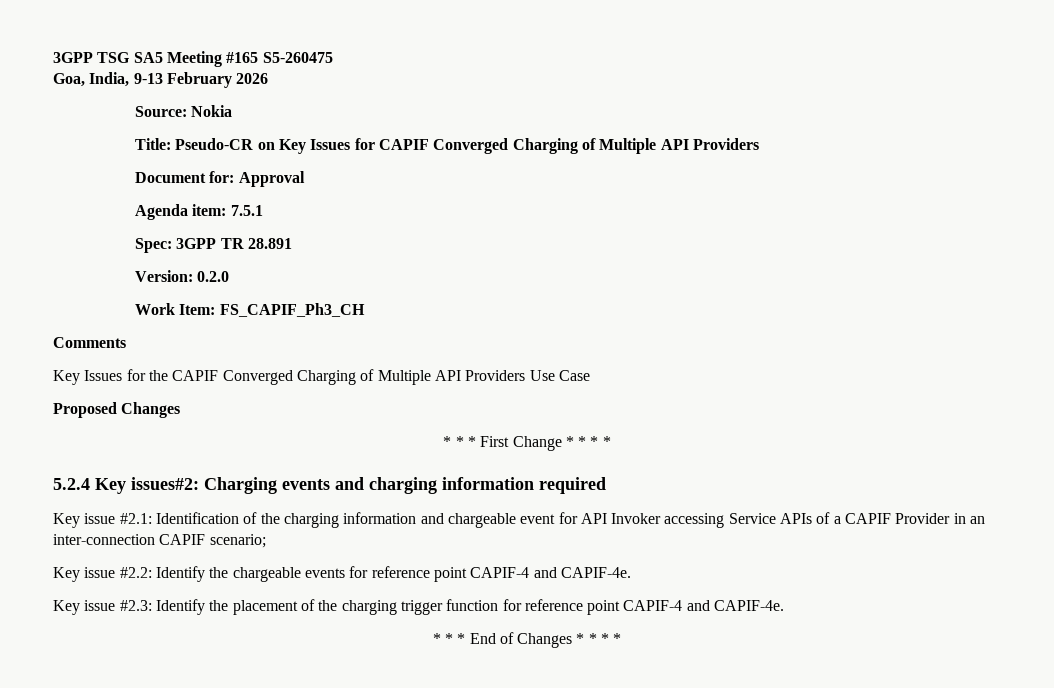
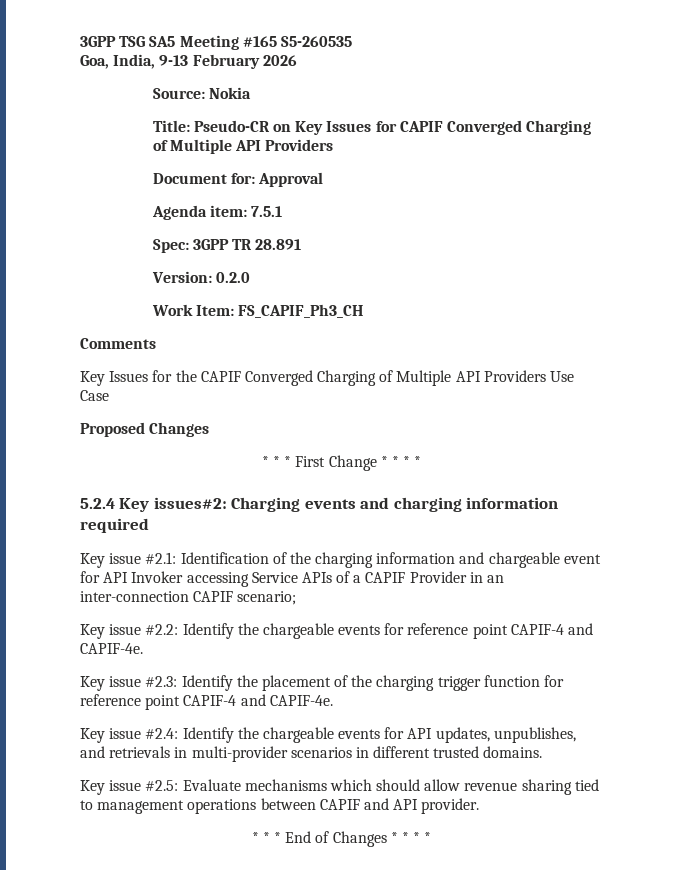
[262,52,333,63] S5-260475 -> [280,36,352,47] S5-260535
(785, 605) none -> [80,727,576,743] [80,746,543,762] [80,779,599,795] [80,798,480,814] // Key issue #2.4: Identify the chargeable events for API updates, unpublishes, and retrievals in multi-provider scenarios in different trusted domains. // Key issue #2.5: Evaluate mechanisms which should allow revenue sharing tied to management operations between CAPIF and API provider.

